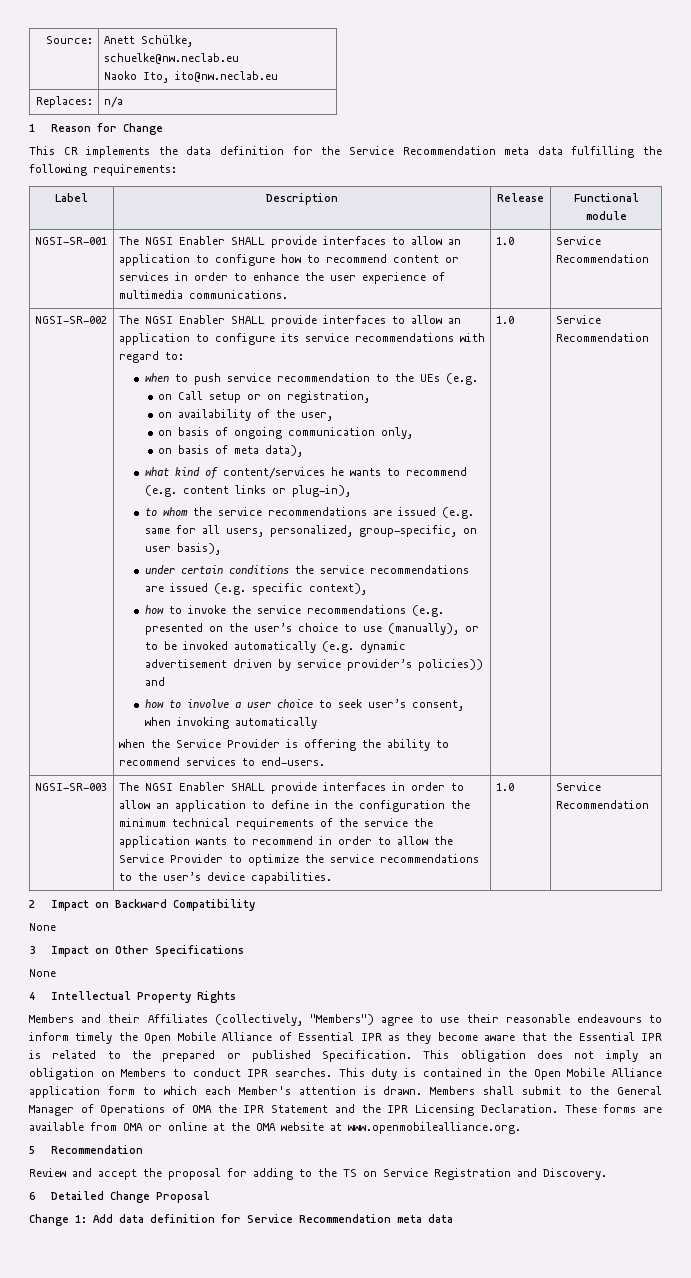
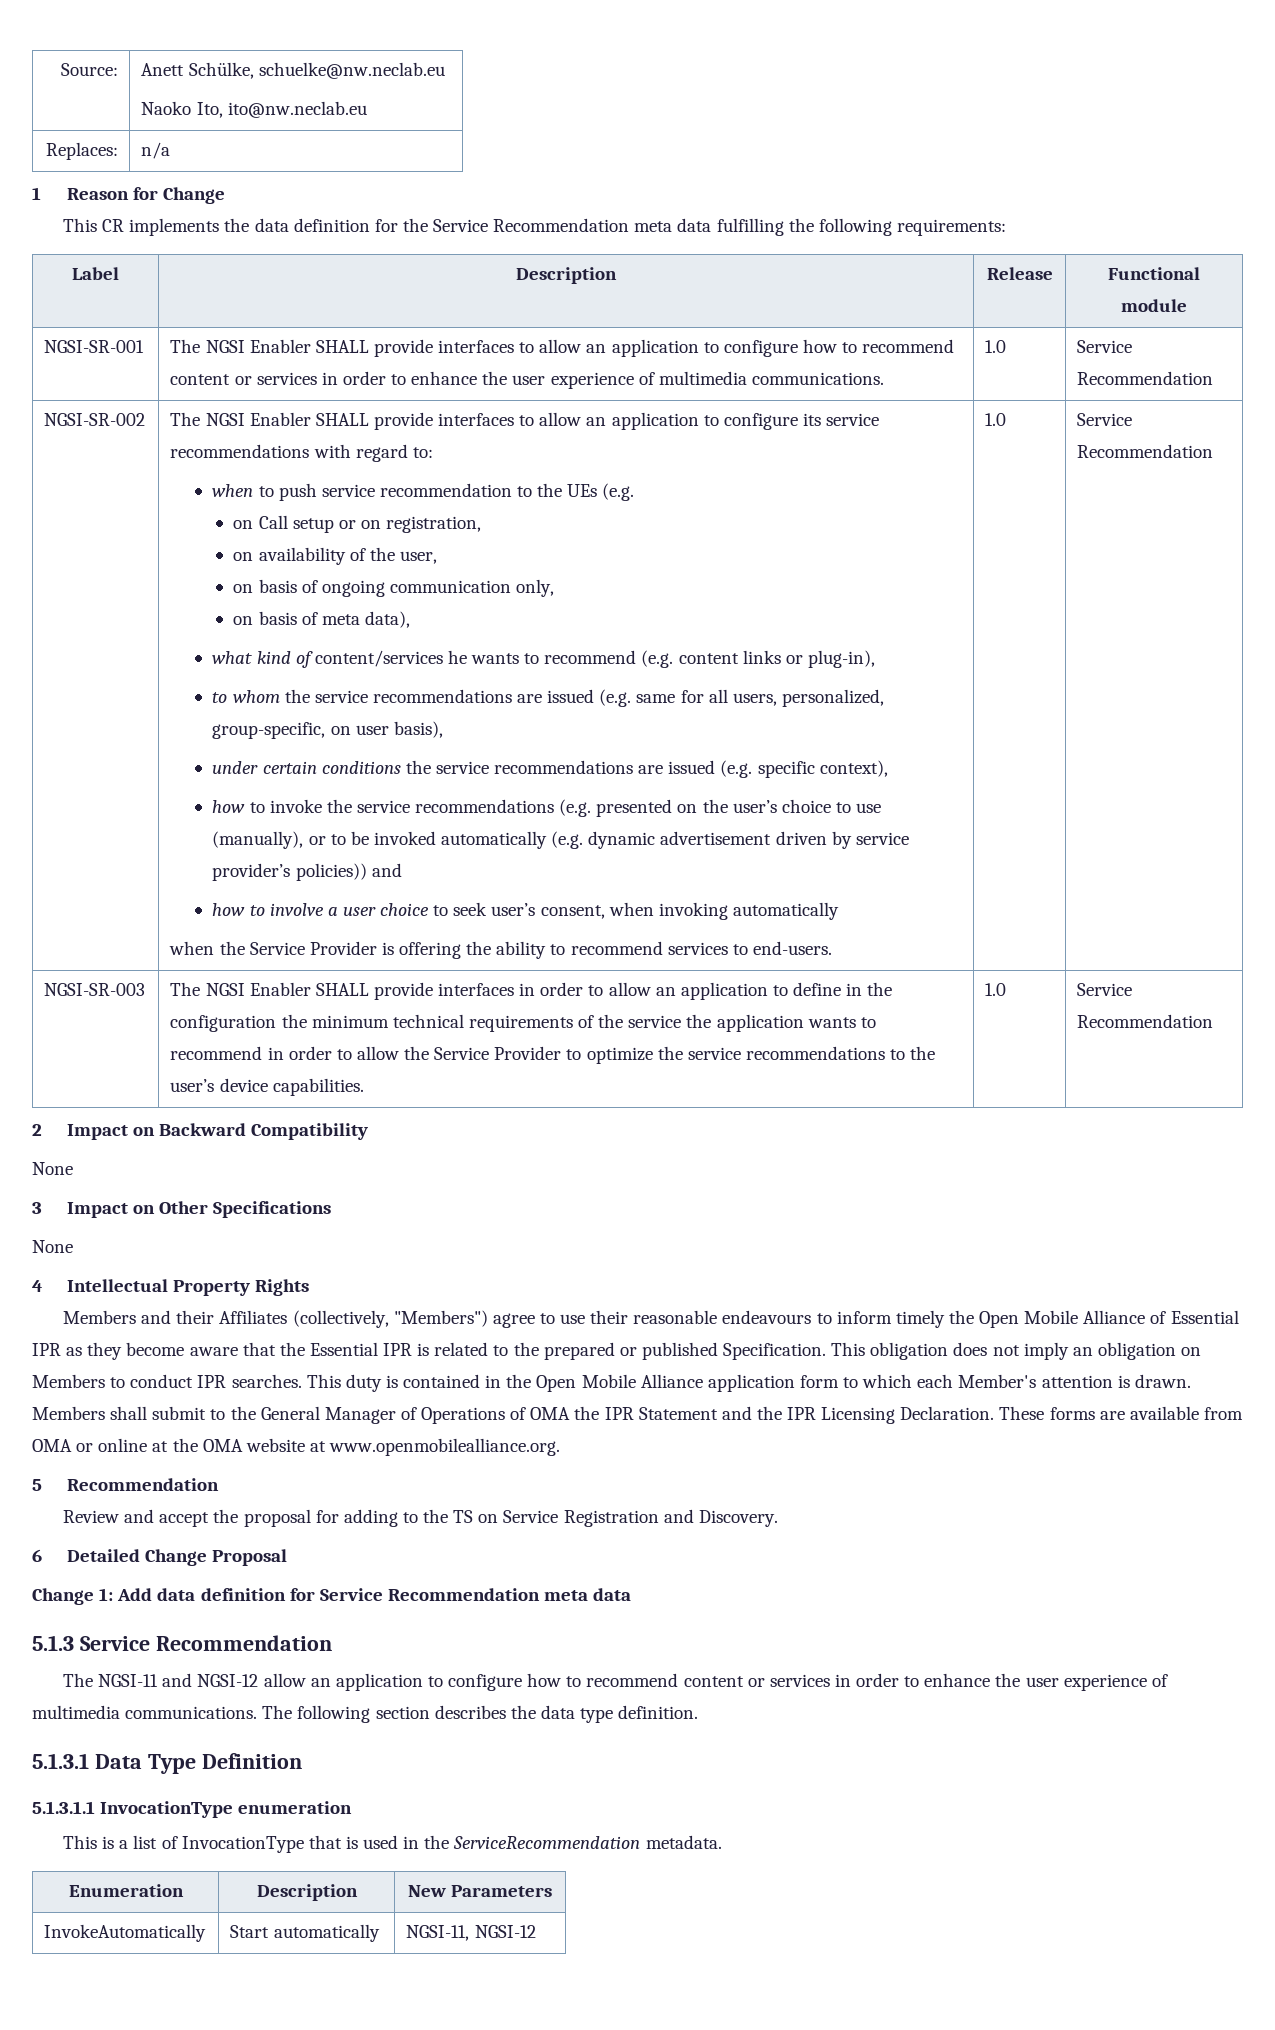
(453, 1218) none -> [32,1635,332,1651] [62,1673,1168,1691] [32,1705,699,1723] [32,1753,302,1774] [32,1801,353,1818] [62,1835,722,1853] [68,1884,184,1897] [256,1884,358,1901] [407,1885,553,1897] [44,1924,207,1942] [230,1924,380,1942] [406,1925,536,1941] // 5.1.3 Service Recommendation // The NGSI-11 and NGSI-12 allow an application to configure how to recommend content or services in order to enhance the user experience of multimedia communications. The following section describes the data type definition. // 5.1.3.1 Data Type Definition // 5.1.3.1.1 InvocationType enumeration // This is a list of InvocationType that is used in the ServiceRecommendation metadata. // Enumeration | Description | New Parameters // InvokeAutomatically | Start automatically | NGSI-11, NGSI-12

